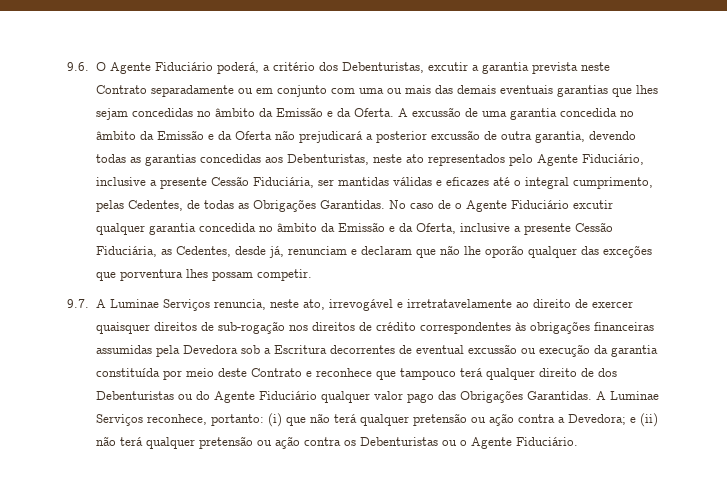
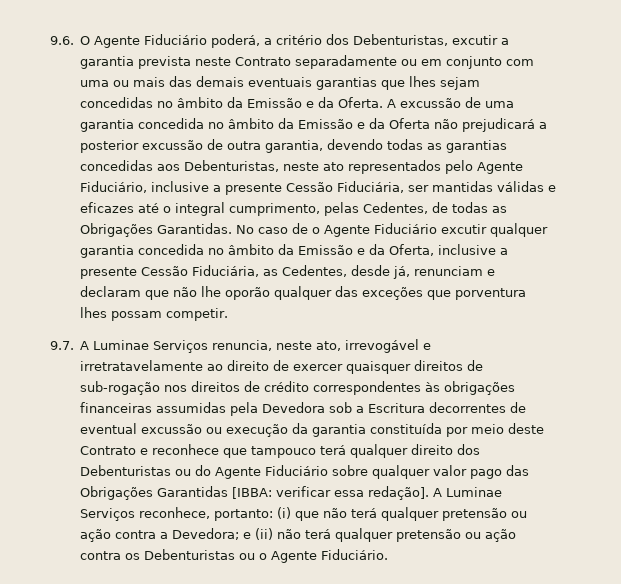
[580,368,594,377] de -> (454, 449) none
(317, 395) none -> [332,465,369,476] sobre
[526,391,592,400] Garantidas. -> [157,486,430,500] Garantidas [IBBA: verificar essa redação].

